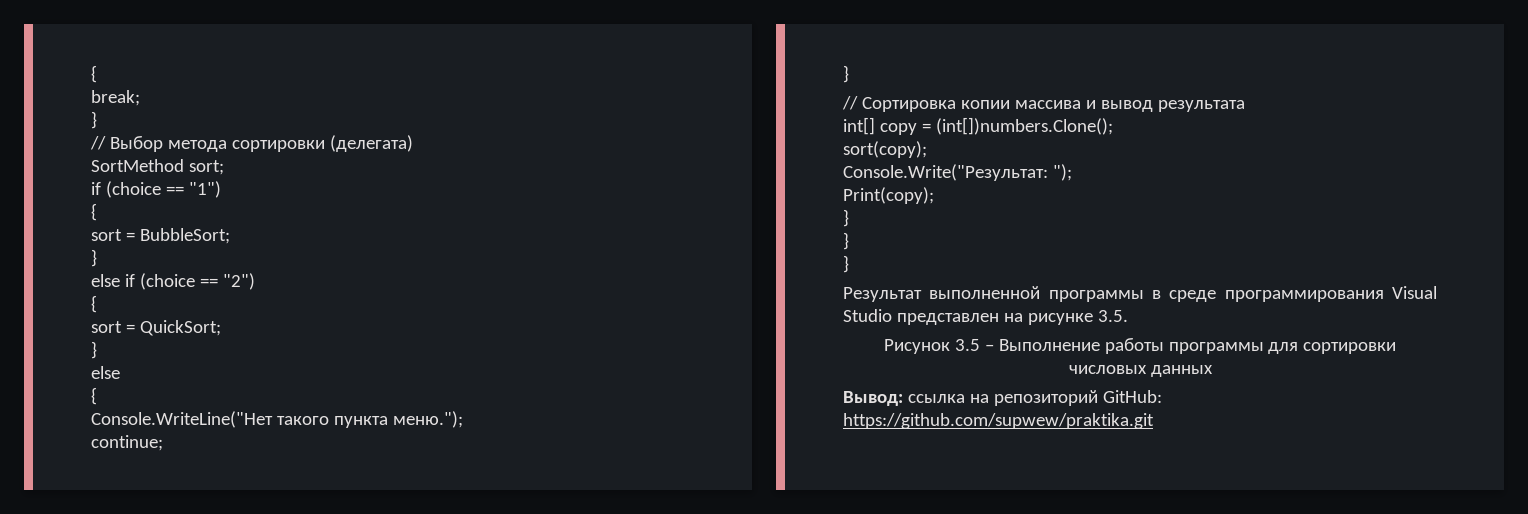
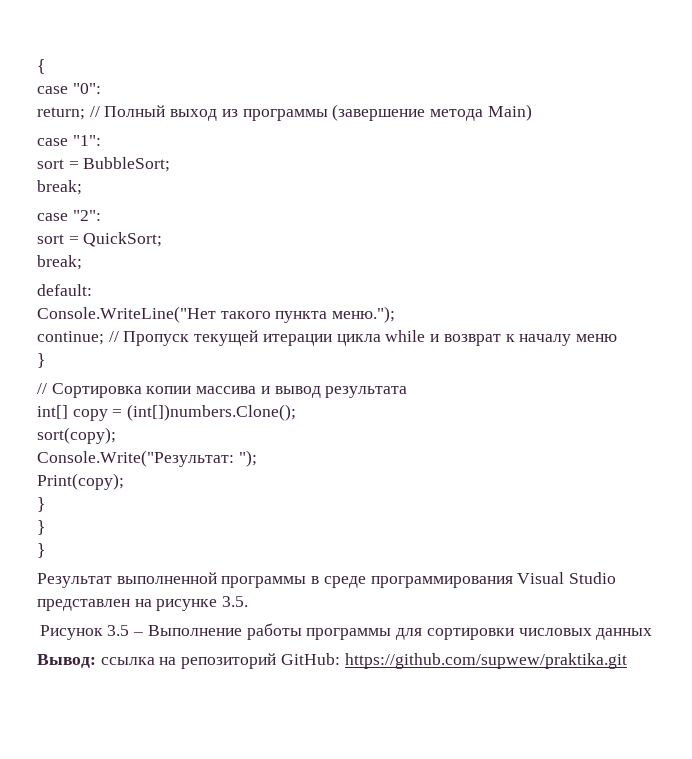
[91,65,97,83] [91,90,140,106] [91,111,97,129] [90,135,413,152] [91,159,224,175] [91,181,221,198] [91,203,97,221] [91,228,230,244] [91,249,97,267] [91,273,255,290] [91,295,97,313] { // break; // } // // Выбор метода сортировки (делегата) // SortMethod sort; // if (choice == "1") // { // sort = BubbleSort; // } // else if (choice == "2") // { -> [37,59,45,74] [37,83,101,94] [37,104,532,121] [37,135,101,146] [37,157,171,172] [37,180,82,195] [37,210,101,221] { // case "0": // return; // Полный выход из программы (завершение метода Main) // case "1": // sort = BubbleSort; // break; // case "2":
[91,341,97,359] [91,366,120,379] [91,387,97,405] } // else // { -> [37,255,82,270] [37,284,92,296] break; // default:
(163, 443) none -> [108,330,617,346] // Пропуск текущей итерации цикла while и возврат к началу меню

